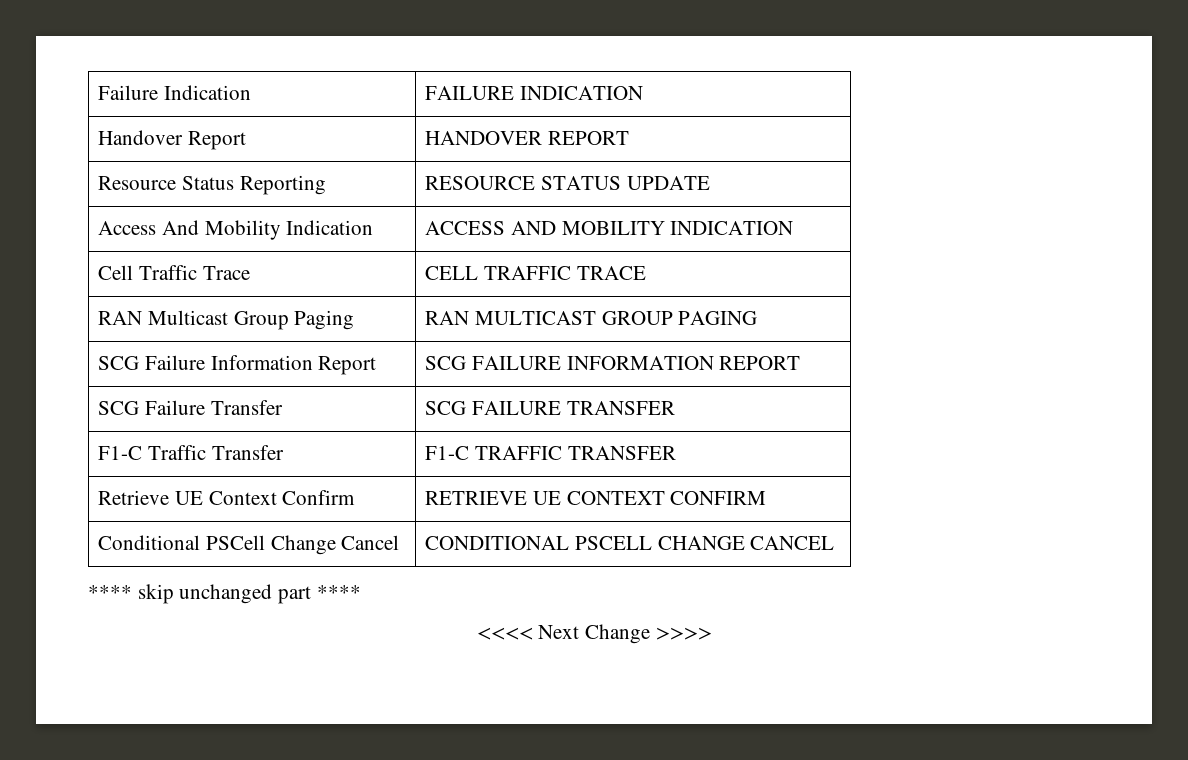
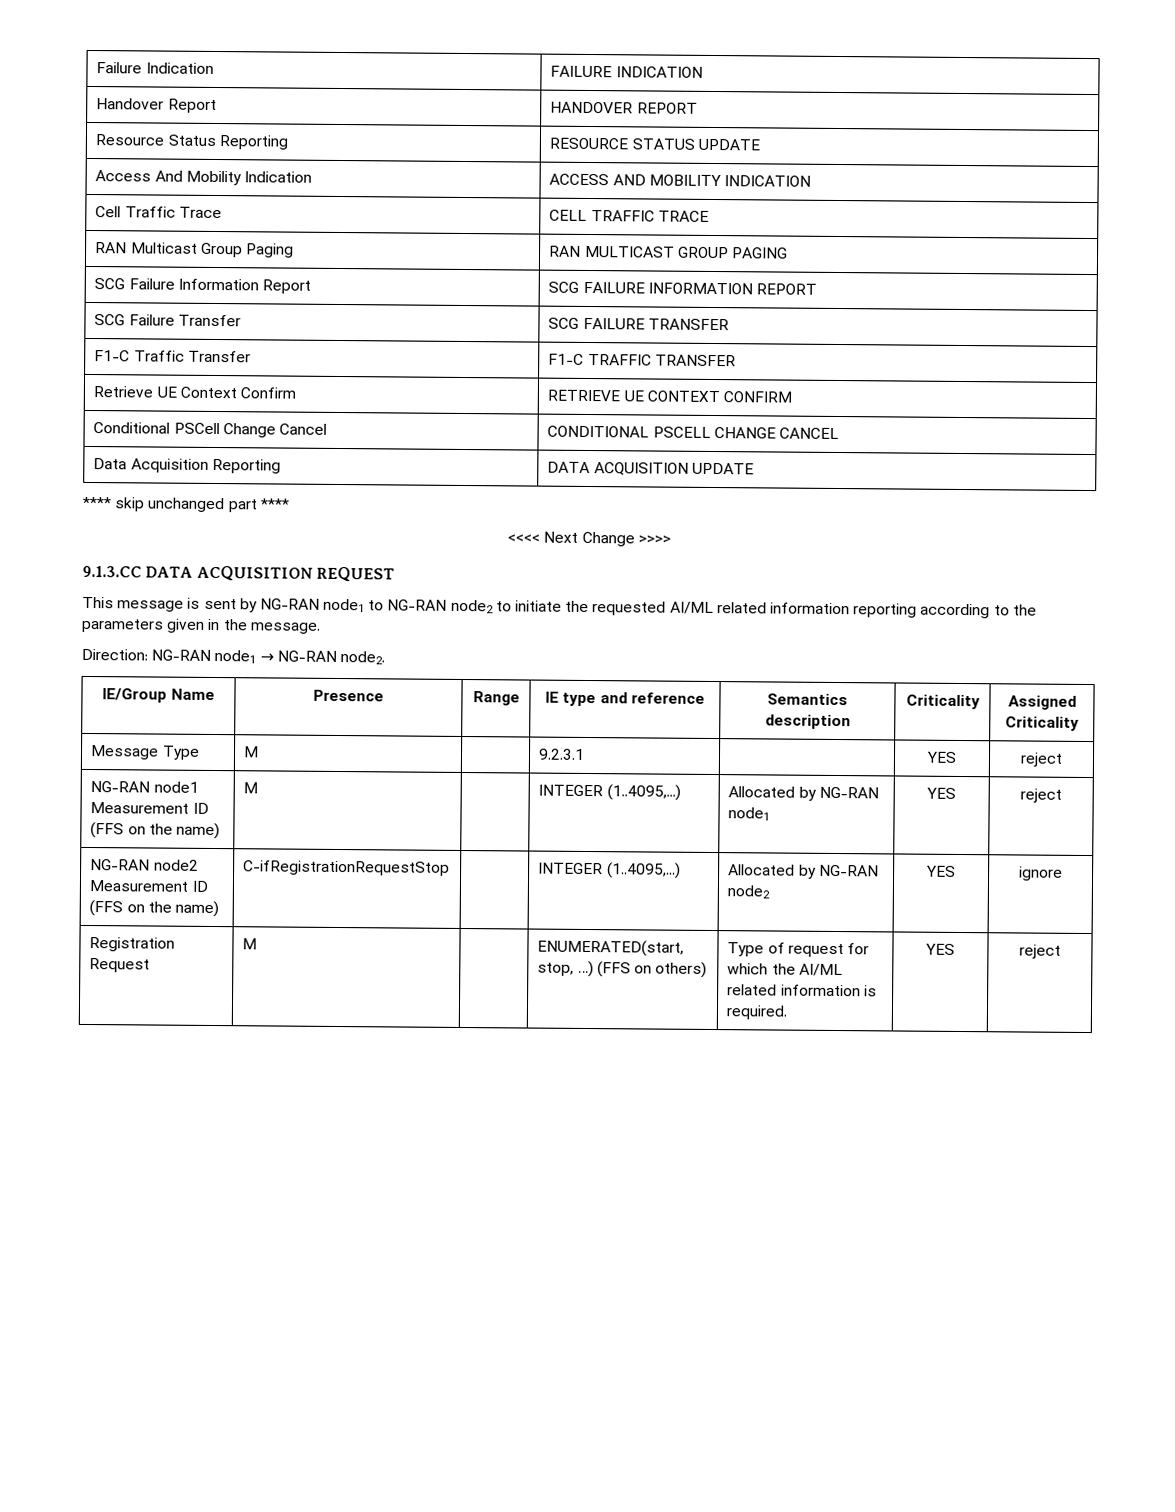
(835, 543) none -> [93,458,281,474] [547,461,754,476] // Data Acquisition Reporting | DATA ACQUISITION UPDATE
(712, 633) none -> [82,565,395,583] [82,596,1037,619] [81,618,321,634] [81,648,385,665] [102,688,215,703] [313,689,384,702] [472,691,520,706] [545,691,705,707] [766,693,848,706] [764,714,851,730] [905,694,980,710] [1007,695,1077,710] [1004,716,1079,731] [90,745,200,760] [243,746,260,758] [538,748,586,760] [925,751,957,763] [1019,752,1063,767] [90,781,199,793] [90,802,209,814] [90,822,220,840] [243,782,259,794] [538,784,681,801] [728,786,879,801] [728,807,771,821] [925,787,956,799] [1019,788,1062,803] [90,859,199,871] [89,880,208,892] [89,900,219,918] [243,860,451,876] [538,862,681,879] [728,864,879,879] [727,885,771,899] [925,865,956,877] [1018,866,1063,881] [89,937,176,952] [89,958,151,973] [242,938,258,950] [537,939,685,957] [537,960,708,978] [727,942,869,958] [727,963,843,977] [727,984,877,997] [726,1005,789,1020] [924,943,955,955] [1018,944,1061,959] // 9.1.3.CC DATA ACQUISITION REQUEST // This message is sent by NG-RAN node1 to NG-RAN node2 to initiate the requested AI/ML related information reporting according to the parameters given in the message. // Direction: NG-RAN node1 → NG-RAN node2. // IE/Group Name | Presence | Range | IE type and reference | Semantics description | Criticality | Assigned Criticality // Message Type | M | | 9.2.3.1 | | YES | reject // NG-RAN node1 Measurement ID (FFS on the name) | M | | INTEGER (1..4095,...) | Allocated by NG-RAN node1 | YES | reject // NG-RAN node2 Measurement ID (FFS on the name) | C-ifRegistrationRequestStop | | INTEGER (1..4095,...) | Allocated by NG-RAN node2 | YES | ignore // Registration Request | M | | ENUMERATED(start, stop, …) (FFS on others) | Type of request for which the AI/ML related information is required. | YES | reject

